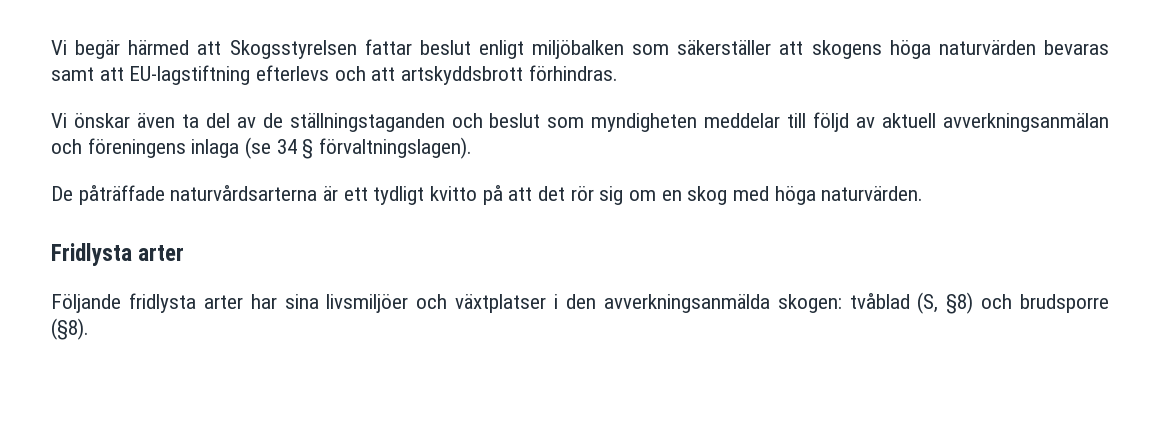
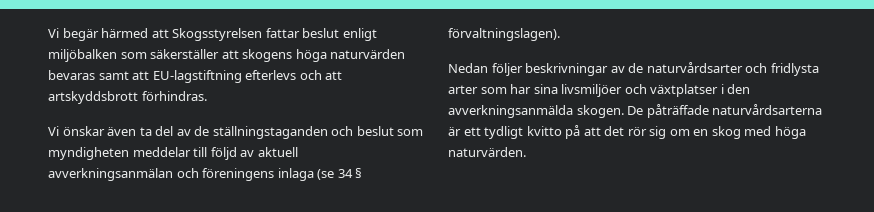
(473, 148) none -> [448,62,819,76] [448,84,751,97] [448,105,624,118] Nedan följer beskrivningar av de naturvårdsarter och fridlysta arter som har sina livsmiljöer och växtplatser i den avverkningsanmälda skogen.
[51,243,185,266] [51,292,1109,314] [51,318,89,340] // Fridlysta arter // Följande fridlysta arter har sina livsmiljöer och växtplatser i den avverkningsanmälda skogen: tvåblad (S, §8) och brudsporre (§8). -> (526, 152) none

